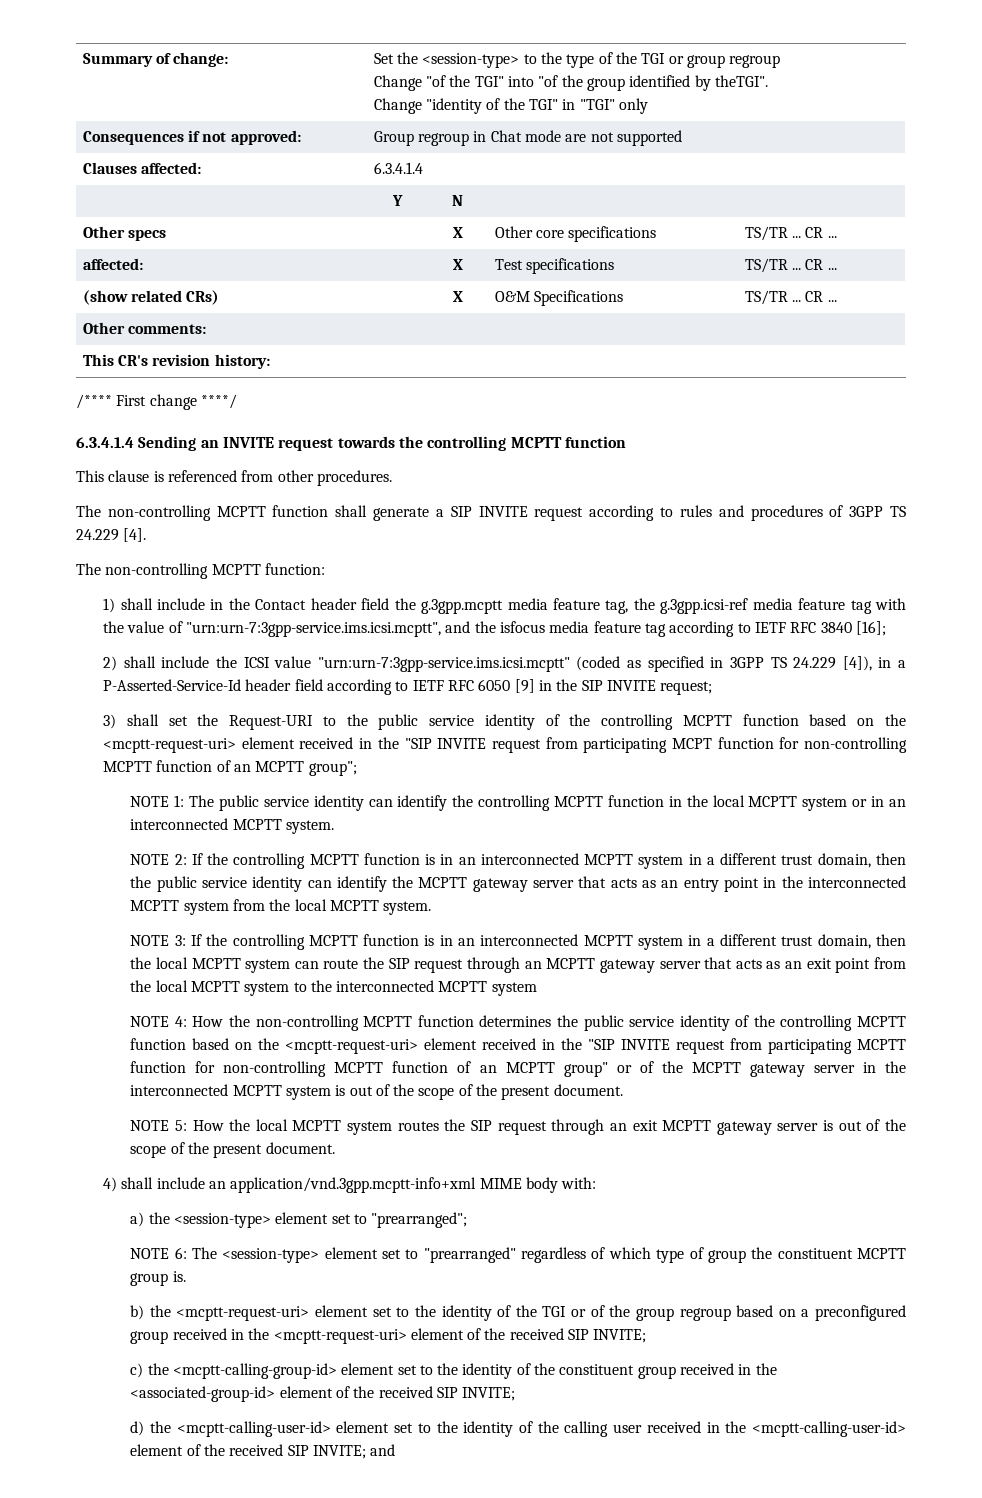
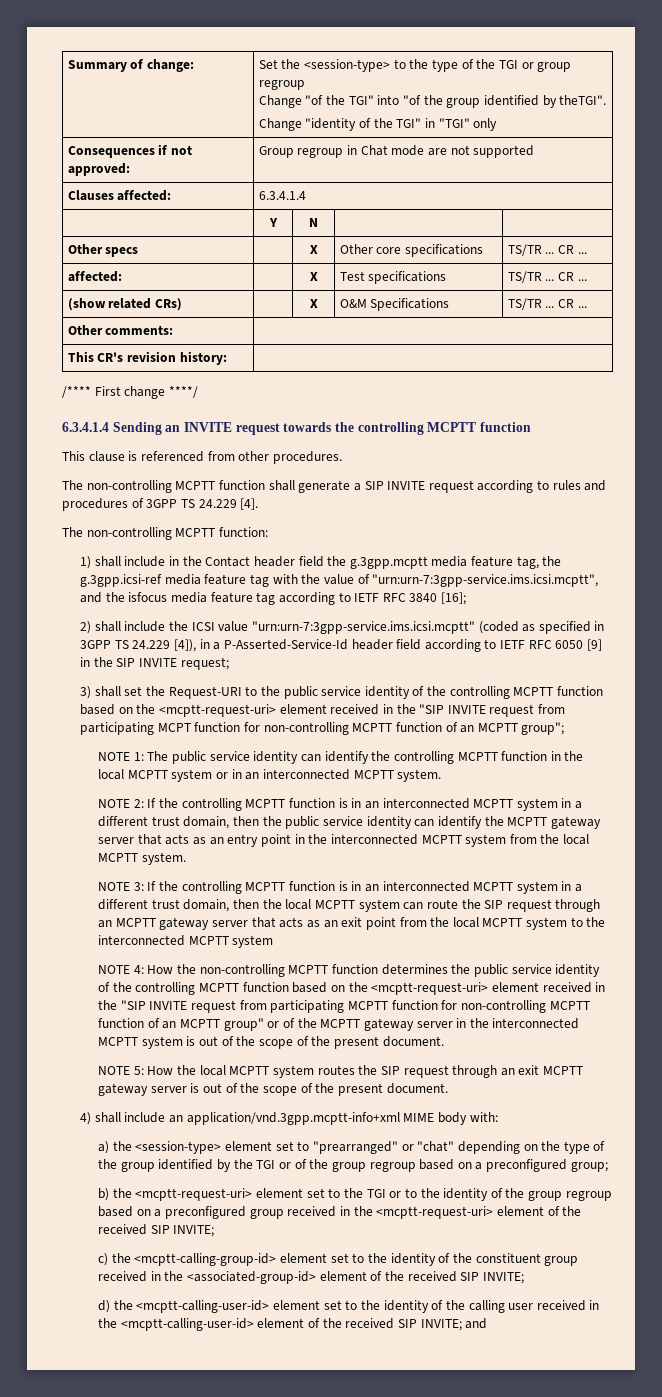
[371,1212,468,1228] [130,1247,906,1263] [130,1271,186,1286] "prearranged"; // NOTE 6: The <session-type> element set to "prearranged" regardless of which type of group the constituent MCPTT group is. -> [312,1141,606,1154] [98,1159,608,1172] "prearranged" or "chat" depending on the type of the group identified by the TGI or of the group regroup based on a preconfigured group;
[441,1305,587,1321] identity of the TGI or -> [366,1188,489,1201] TGI or to the identity

